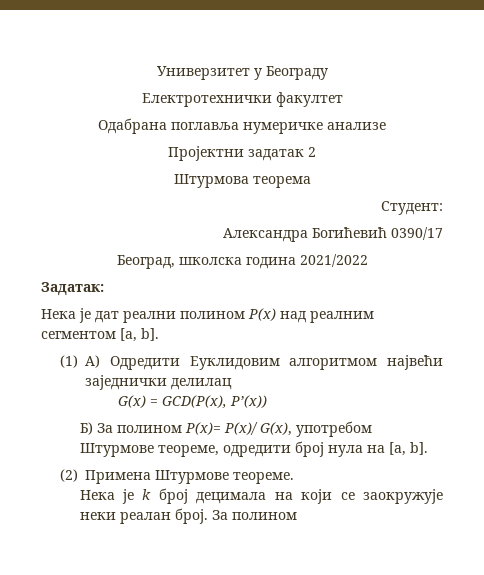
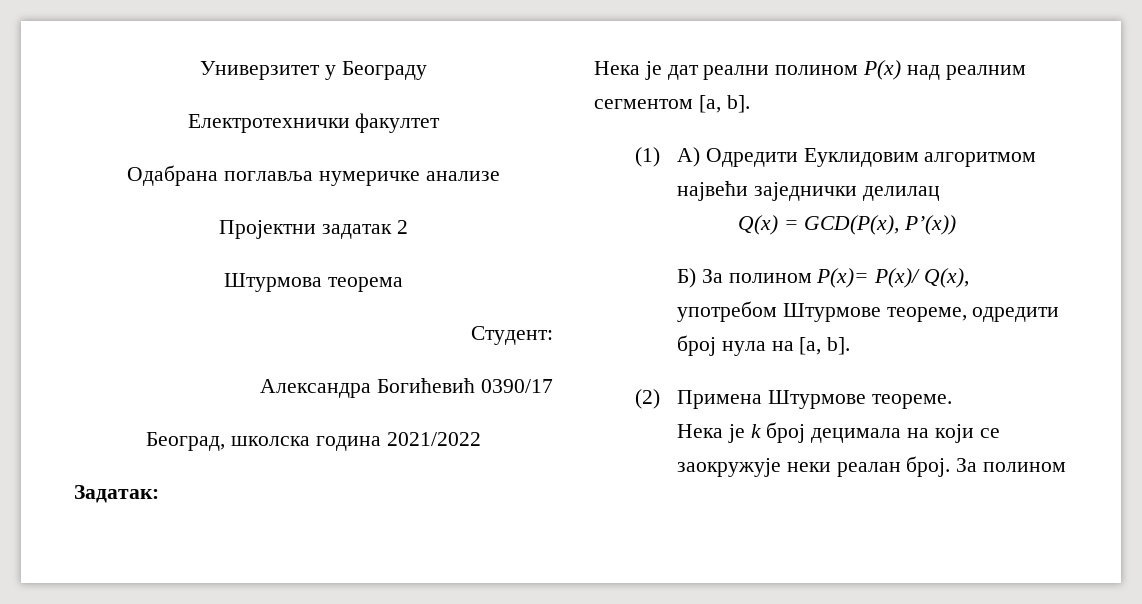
[118,395,147,408] G(x) -> [737,215,778,235] Q(x)
[259,422,292,436] G(x), -> [923,268,969,288] Q(x),

